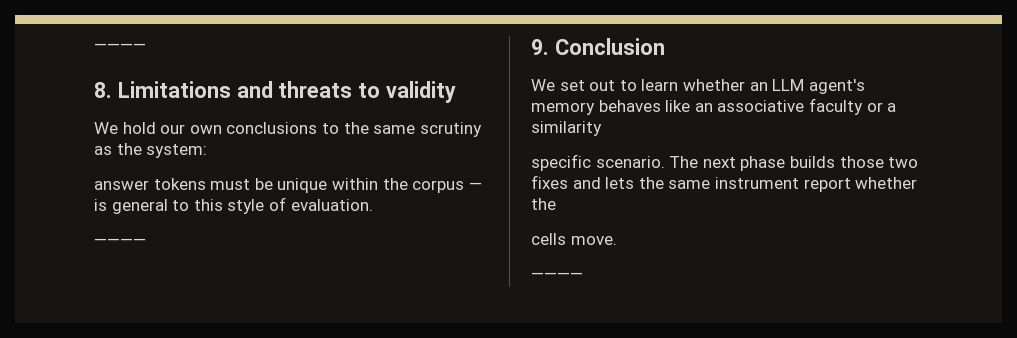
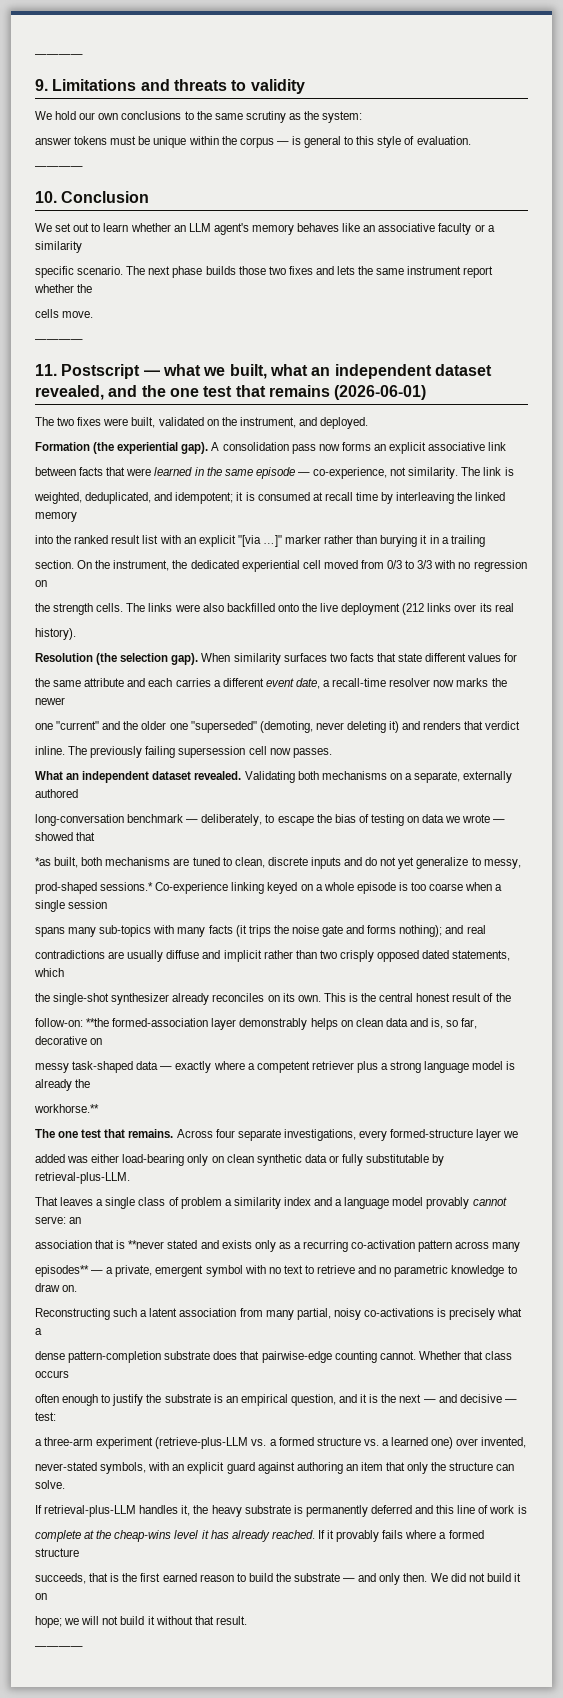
[94,43,146,51] [94,82,112,98] ———— // 8. -> [35,54,83,58] [35,79,48,91] ———— // 9.
[531,39,549,55] 9. -> [35,191,57,203] 10.
(583, 276) none -> [35,364,492,379] [35,385,427,400] [35,417,369,429] [35,442,507,454] [35,467,514,479] [34,492,506,504] [35,511,77,522] [35,535,485,547] [35,560,527,572] [35,580,47,587] [35,603,514,615] [35,628,76,640] [35,653,518,665] [35,678,507,689] [35,697,65,705] [35,721,521,733] [35,746,332,758] [35,771,513,783] [35,789,78,798] [35,814,506,826] [35,832,96,841] [35,857,521,869] [35,882,503,894] [35,900,108,912] [35,925,486,937] [35,950,511,962] [34,968,64,977] [35,993,511,1005] [35,1018,478,1030] [35,1036,103,1045] [35,1061,516,1073] [35,1079,91,1091] [34,1104,99,1113] [35,1129,519,1141] [35,1154,445,1166] [35,1172,130,1184] [35,1197,507,1209] [35,1216,82,1224] [35,1240,521,1252] [35,1265,517,1277] [35,1283,78,1292] [35,1308,523,1320] [35,1328,42,1335] [35,1351,513,1363] [35,1370,69,1378] [35,1394,517,1406] [35,1412,56,1421] [35,1437,527,1449] [35,1462,515,1474] [35,1480,65,1489] [35,1505,527,1517] [35,1530,484,1542] [35,1548,79,1557] [35,1573,521,1585] [35,1593,47,1600] [35,1616,247,1628] [35,1646,83,1650] // 11. Postscript — what we built, what an independent dataset revealed, and the one test that remains (2026-06-01) // The two fixes were built, validated on the instrument, and deployed. // Formation (the experiential gap). A consolidation pass now forms an explicit associative link // between facts that were learned in the same episode — co-experience, not similarity. The link is // weighted, deduplicated, and idempotent; it is consumed at recall time by interleaving the linked memory // into the ranked result list with an explicit "[via …]" marker rather than burying it in a trailing // section. On the instrument, the dedicated experiential cell moved from 0/3 to 3/3 with no regression on // the strength cells. The links were also backfilled onto the live deployment (212 links over its real // history). // Resolution (the selection gap). When similarity surfaces two facts that state different values for // the same attribute and each carries a different event date, a recall-time resolver now marks the newer // one "current" and the older one "superseded" (demoting, never deleting it) and renders that verdict // inline. The previously failing supersession cell now passes. // What an independent dataset revealed. Validating both mechanisms on a separate, externally authored // long-conversation benchmark — deliberately, to escape the bias of testing on data we wrote — showed that // *as built, both mechanisms are tuned to clean, discrete inputs and do not yet generalize to messy, // prod-shaped sessions.* Co-experience linking keyed on a whole episode is too coarse when a single session // spans many sub-topics with many facts (it trips the noise gate and forms nothing); and real // contradictions are usually diffuse and implicit rather than two crisply opposed dated statements, which // the single-shot synthesizer already reconciles on its own. This is the central honest result of the // follow-on: **the formed-association layer demonstrably helps on clean data and is, so far, decorative on // messy task-shaped data — exactly where a competent retriever plus a strong language model is already the // workhorse.** // The one test that remains. Across four separate investigations, every formed-structure layer we // added was either load-bearing only on clean synthetic data or fully substitutable by retrieval-plus-LLM. // That leaves a single class of problem a similarity index and a language model provably cannot serve: an // association that is **never stated and exists only as a recurring co-activation pattern across many // episodes** — a private, emergent symbol with no text to retrieve and no parametric knowledge to draw on. // Reconstructing such a latent association from many partial, noisy co-activations is precisely what a // dense pattern-completion substrate does that pairwise-edge counting cannot. Whether that class occurs // often enough to justify the substrate is an empirical question, and it is the next — and decisive — test: // a three-arm experiment (retrieve-plus-LLM vs. a formed structure vs. a learned one) over invented, // never-stated symbols, with an explicit guard against authoring an item that only the structure can solve. // If retrieval-plus-LLM handles it, the heavy substrate is permanently deferred and this line of work is // complete at the cheap-wins level it has already reached. If it provably fails where a formed structure // succeeds, that is the first earned reason to build the substrate — and only then. We did not build it on // hope; we will not build it without that result. // ————

